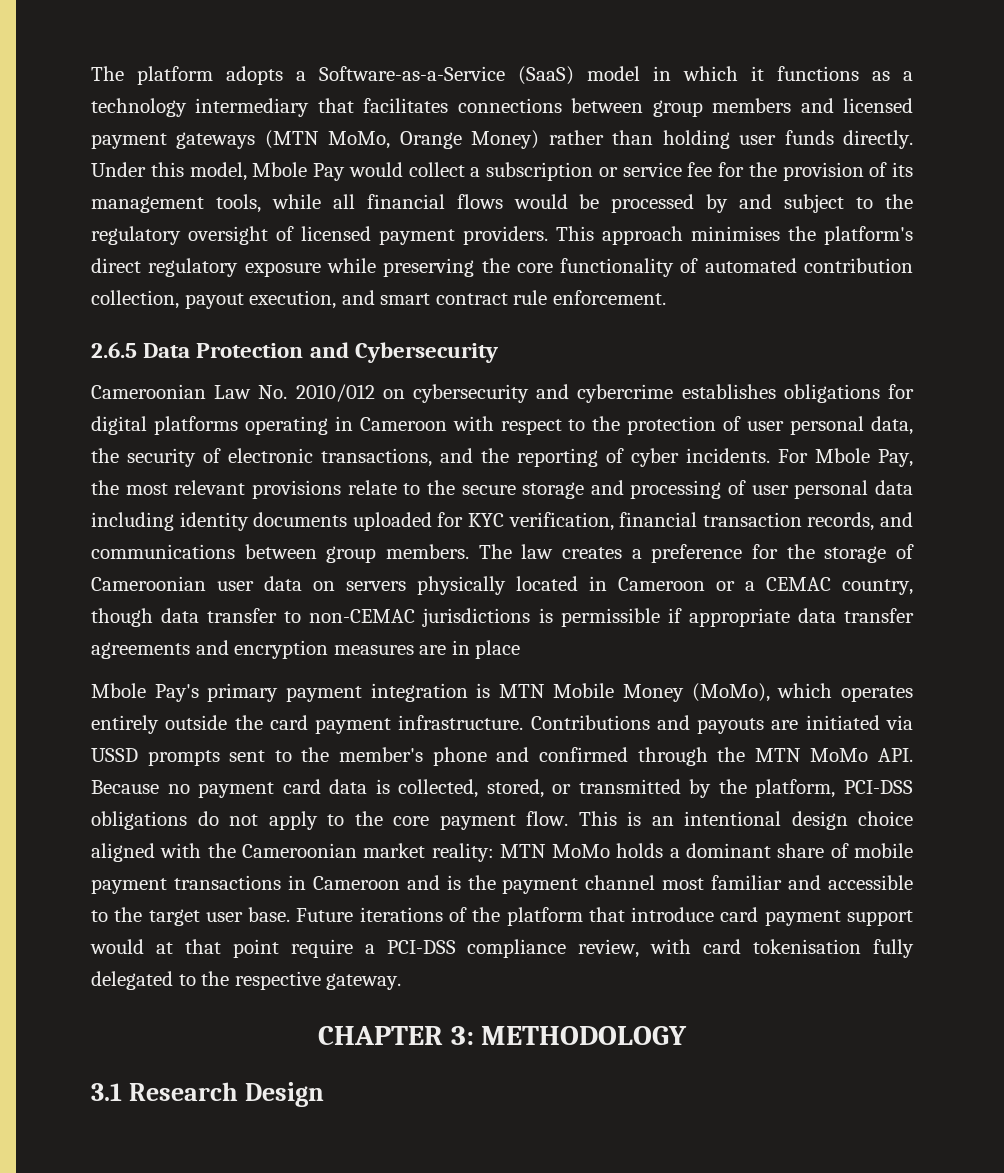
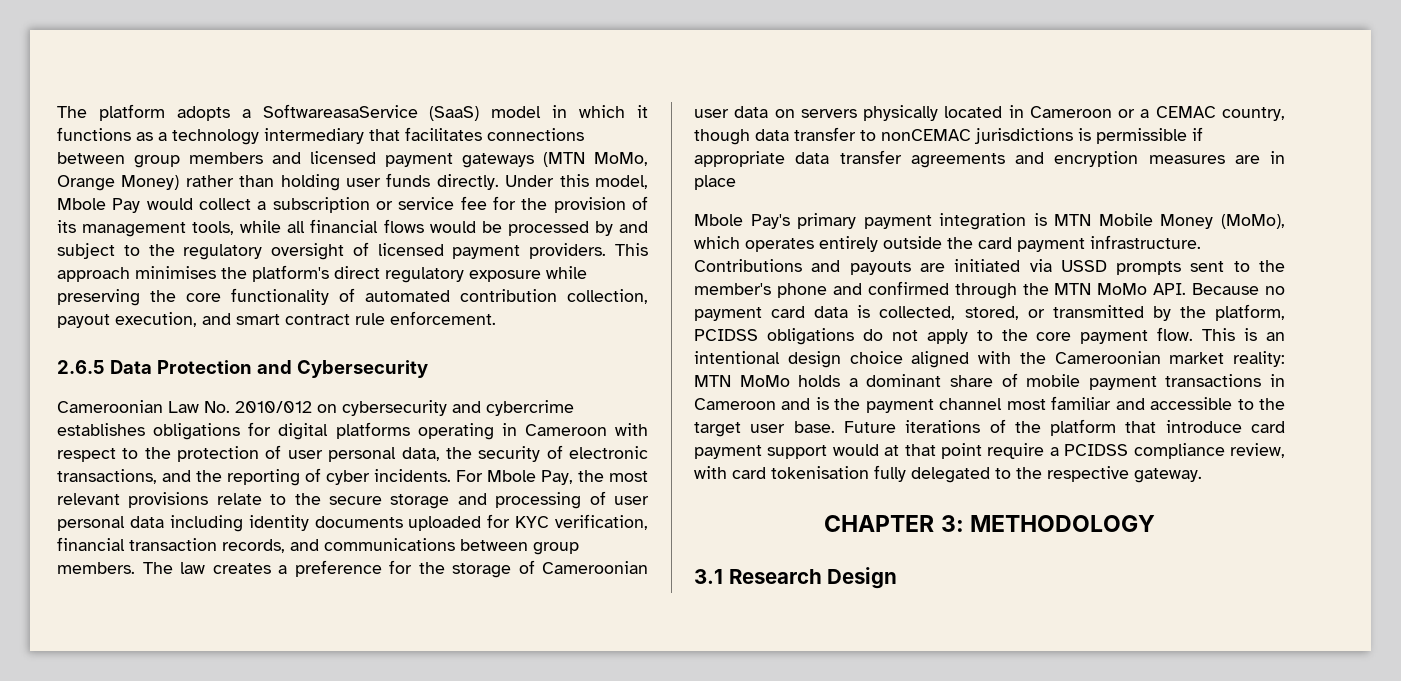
[319,66,505,81] Software-as-a-Service -> [262,104,418,118] SoftwareasaService
[309,609,416,623] non-CEMAC -> [881,129,971,141] nonCEMAC
[844,780,914,794] PCI-DSS -> [694,329,758,341] PCIDSS
[386,940,456,954] PCI-DSS -> [1064,444,1129,456] PCIDSS

